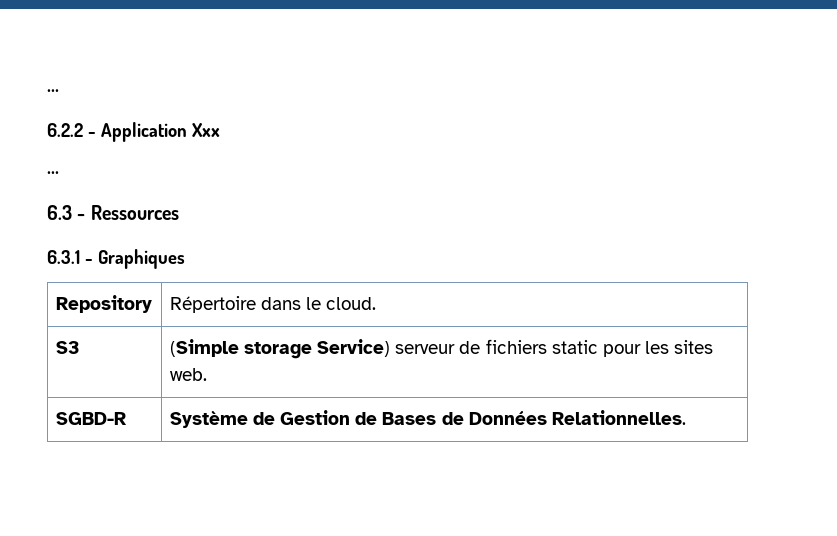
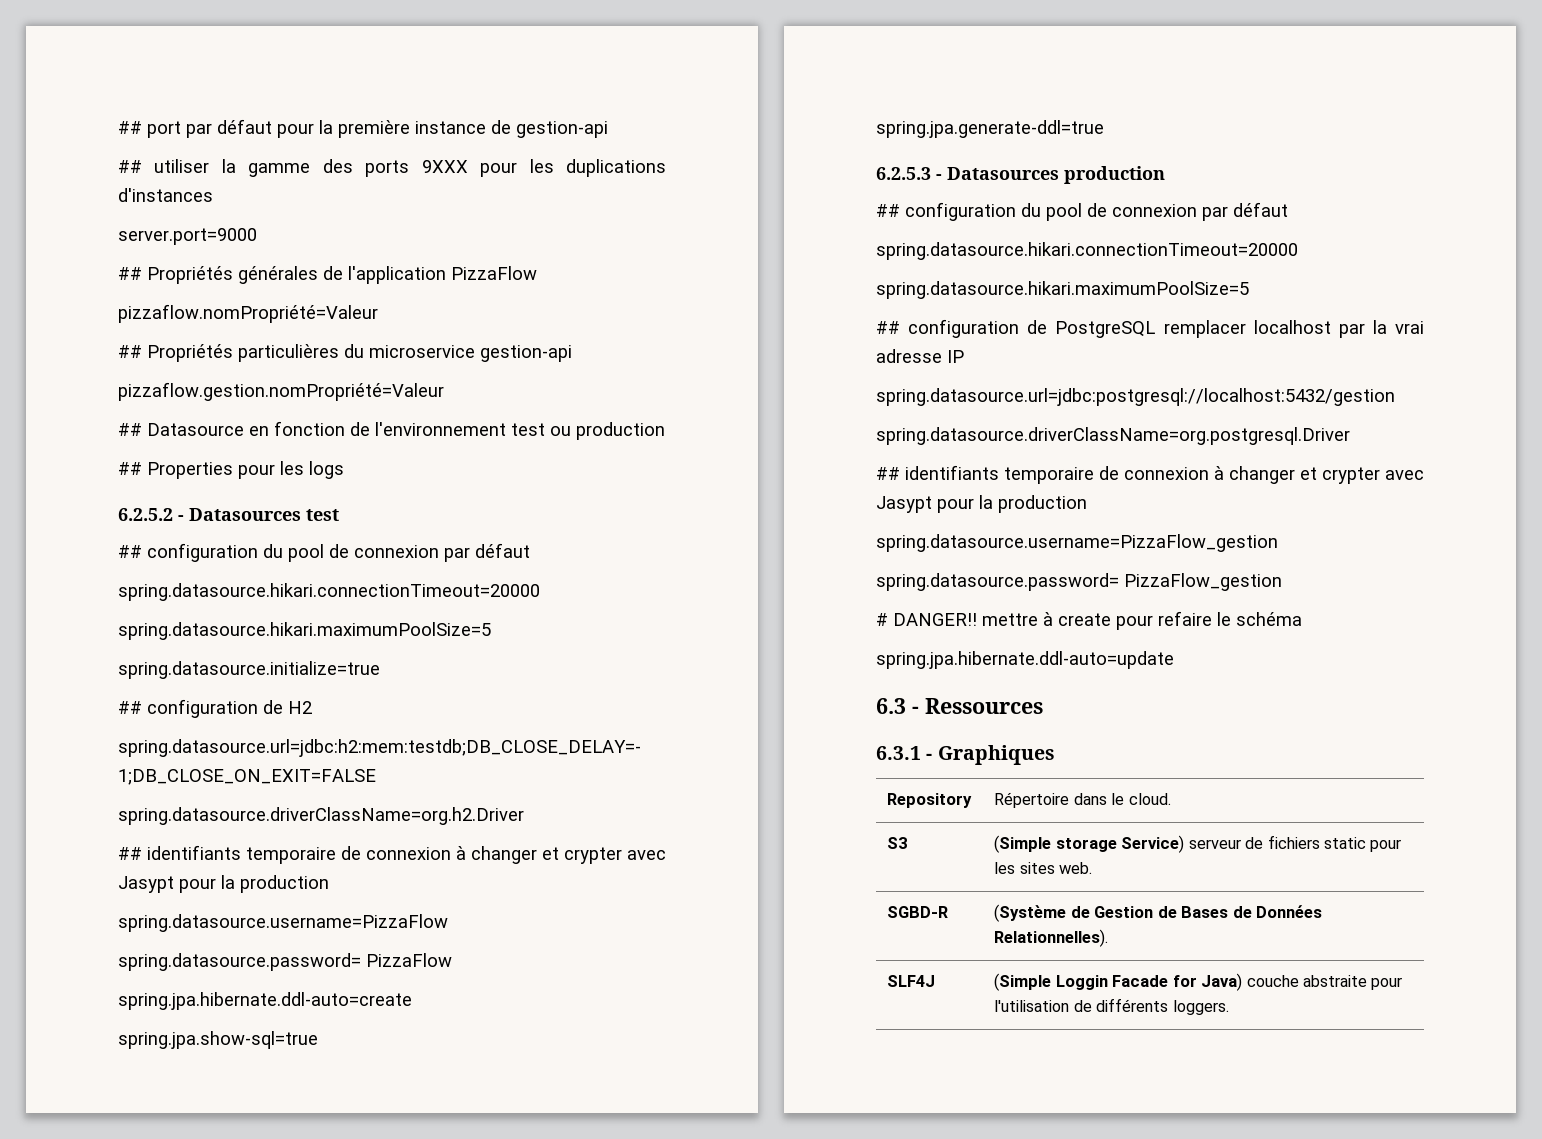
[47,89,59,92] [47,122,220,142] [47,171,59,174] ... // 6.2.2 - Application Xxx // ... -> [118,119,608,138] [118,159,667,177] [118,188,213,202] [118,228,257,245] [118,266,537,284] [118,304,378,323] [118,344,572,362] [118,382,444,401] [118,421,665,440] [118,461,344,479] [118,508,339,521] [118,543,530,562] [118,583,540,601] [118,622,491,640] [118,661,380,679] [118,699,312,718] [118,739,641,757] [118,769,376,785] [118,807,524,825] [118,845,666,864] [118,875,329,893] [118,914,448,932] [118,953,452,971] [118,992,412,1010] [118,1031,318,1049] [876,120,1104,138] [876,166,1165,184] [876,202,1288,221] [876,242,1298,260] [876,281,1249,299] [876,319,1424,338] [876,349,964,363] [876,388,1395,406] [876,427,1350,445] [876,465,1424,484] [876,495,1087,513] [876,534,1278,552] [876,573,1282,591] [876,611,1302,630] [876,651,1174,669] ## port par défaut pour la première instance de gestion-api // ## utiliser la gamme des ports 9XXX pour les duplications d'instances // server.port=9000 // ## Propriétés générales de l'application PizzaFlow // pizzaflow.nomPropriété=Valeur // ## Propriétés particulières du microservice gestion-api // pizzaflow.gestion.nomPropriété=Valeur // ## Datasource en fonction de l'environnement test ou production // ## Properties pour les logs // 6.2.5.2 - Datasources test // ## configuration du pool de connexion par défaut // spring.datasource.hikari.connectionTimeout=20000 // spring.datasource.hikari.maximumPoolSize=5 // spring.datasource.initialize=true // ## configuration de H2 // spring.datasource.url=jdbc:h2:mem:testdb;DB_CLOSE_DELAY=- 1;DB_CLOSE_ON_EXIT=FALSE // spring.datasource.driverClassName=org.h2.Driver // ## identifiants temporaire de connexion à changer et crypter avec Jasypt pour la production // spring.datasource.username=PizzaFlow // spring.datasource.password= PizzaFlow // spring.jpa.hibernate.ddl-auto=create // spring.jpa.show-sql=true // spring.jpa.generate-ddl=true // 6.2.5.3 - Datasources production // ## configuration du pool de connexion par défaut // spring.datasource.hikari.connectionTimeout=20000 // spring.datasource.hikari.maximumPoolSize=5 // ## configuration de PostgreSQL remplacer localhost par la vrai adresse IP // spring.datasource.url=jdbc:postgresql://localhost:5432/gestion // spring.datasource.driverClassName=org.postgresql.Driver // ## identifiants temporaire de connexion à changer et crypter avec Jasypt pour la production // spring.datasource.username=PizzaFlow_gestion // spring.datasource.password= PizzaFlow_gestion // # DANGER!! mettre à create pour refaire le schéma // spring.jpa.hibernate.ddl-auto=update
[169,411,248,428] Système -> [994,904,1067,922] (Système
[551,410,686,425] Relationnelles. -> [994,929,1109,947] [887,975,936,987] [994,973,1403,991] [994,998,1229,1015] Relationnelles). // SLF4J | (Simple Loggin Facade for Java) couche abstraite pour l'utilisation de différents loggers.

